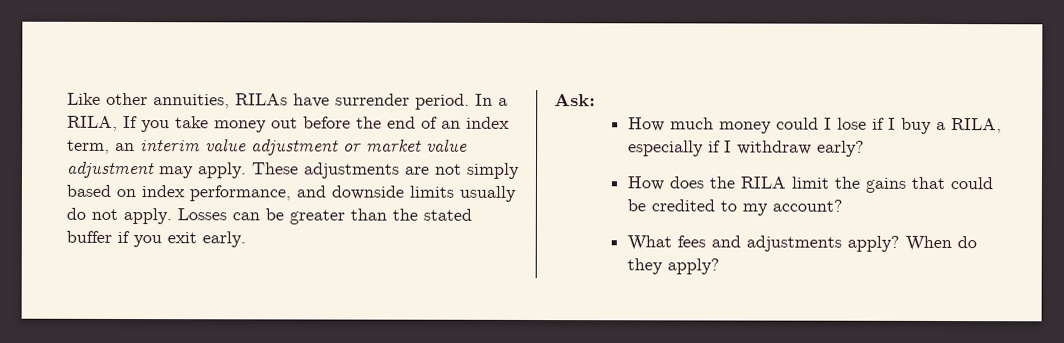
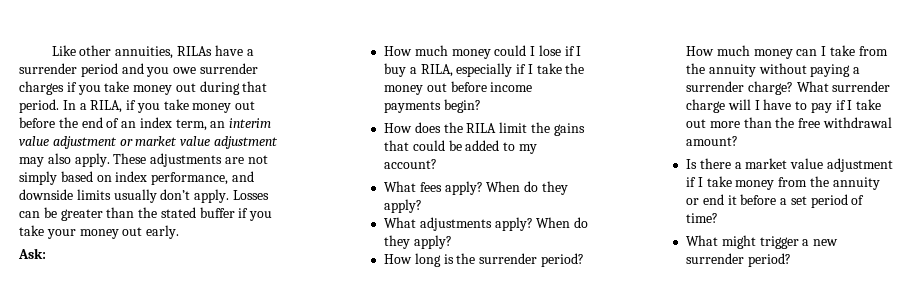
[335,93,410,106] surrender -> [246,49,254,56] [19,63,258,77] [19,81,268,95] a surrender period and you owe surrender charges if you take money out during that
[123,116,138,129] If -> [126,100,137,110] if
(194, 172) none -> [47,153,71,164] also
[66,207,118,220] do not -> [160,189,191,200] don’t
[167,232,197,244] exit -> [19,225,143,239] take your money out
[736,140,865,157] withdraw early? -> [536,63,585,74] [384,81,533,95] [384,99,481,113] take the money out before income payments begin?
[650,199,715,212] credited -> [465,140,500,151] added
[710,235,741,248] and -> [444,181,568,195] [384,199,423,213] [384,217,417,228] apply? When do they apply? // What
(720, 266) none -> [384,253,584,267] [686,45,888,59] [686,63,861,77] [686,81,891,95] [686,99,882,113] [686,117,892,128] [686,136,739,146] [686,158,893,172] [686,176,880,190] [686,194,865,208] [686,213,719,223] [686,235,839,249] [686,253,791,267] // How long is the surrender period? How much money can I take from the annuity without paying a surrender charge? What surrender charge will I have to pay if I take out more than the free withdrawal amount? // Is there a market value adjustment if I take money from the annuity or end it before a set period of time? // What might trigger a new surrender period?

